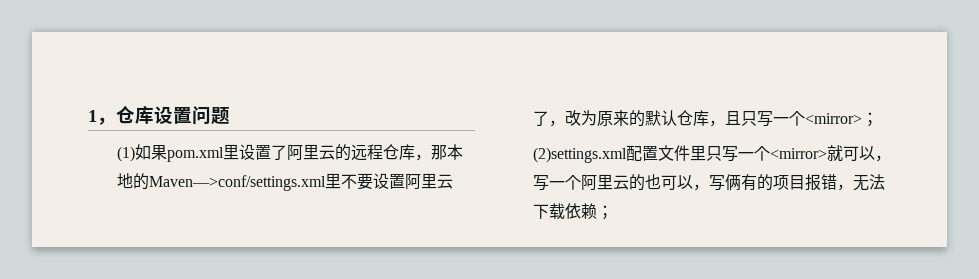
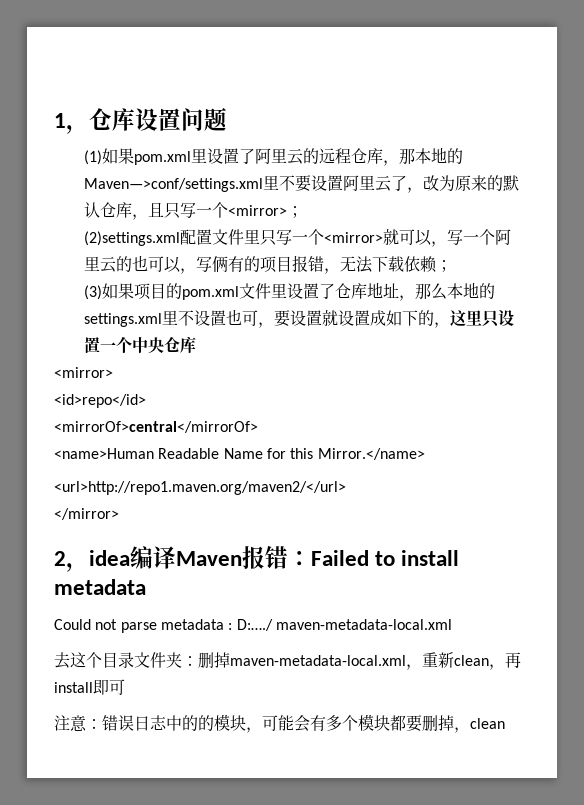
(613, 212) none -> [84,282,496,301] [84,309,515,328] [84,336,197,354] [54,367,113,378] [54,394,146,408] [54,421,258,433] [54,448,425,460] [54,481,346,495] [54,508,119,520] [54,546,460,572] [54,579,146,595] [54,619,452,633] [54,652,521,670] [54,679,125,695] [54,714,505,733] // (3)如果项目的pom.xml文件里设置了仓库地址，那么本地的settings.xml里不设置也可，要设置就设置成如下的，这里只设置一个中央仓库 // <mirror> // <id>repo</id> // <mirrorOf>central</mirrorOf> // <name>Human Readable Name for this Mirror.</name> // <url>http://repo1.maven.org/maven2/</url> // </mirror> // 2，idea编译Maven报错：Failed to install metadata // Could not parse metadata : D:…./ maven-metadata-local.xml // 去这个目录文件夹：删掉maven-metadata-local.xml，重新clean，再install即可 // 注意：错误日志中的的模块，可能会有多个模块都要删掉，clean

